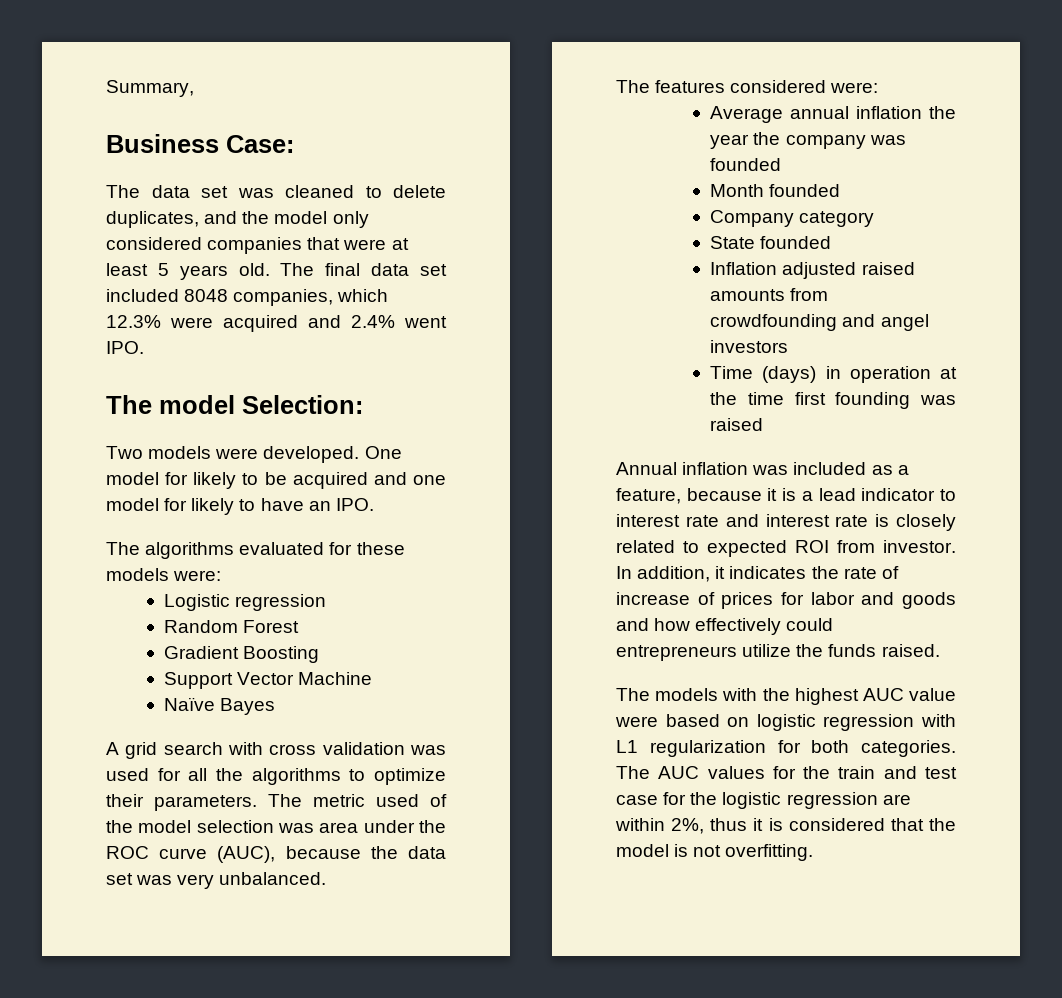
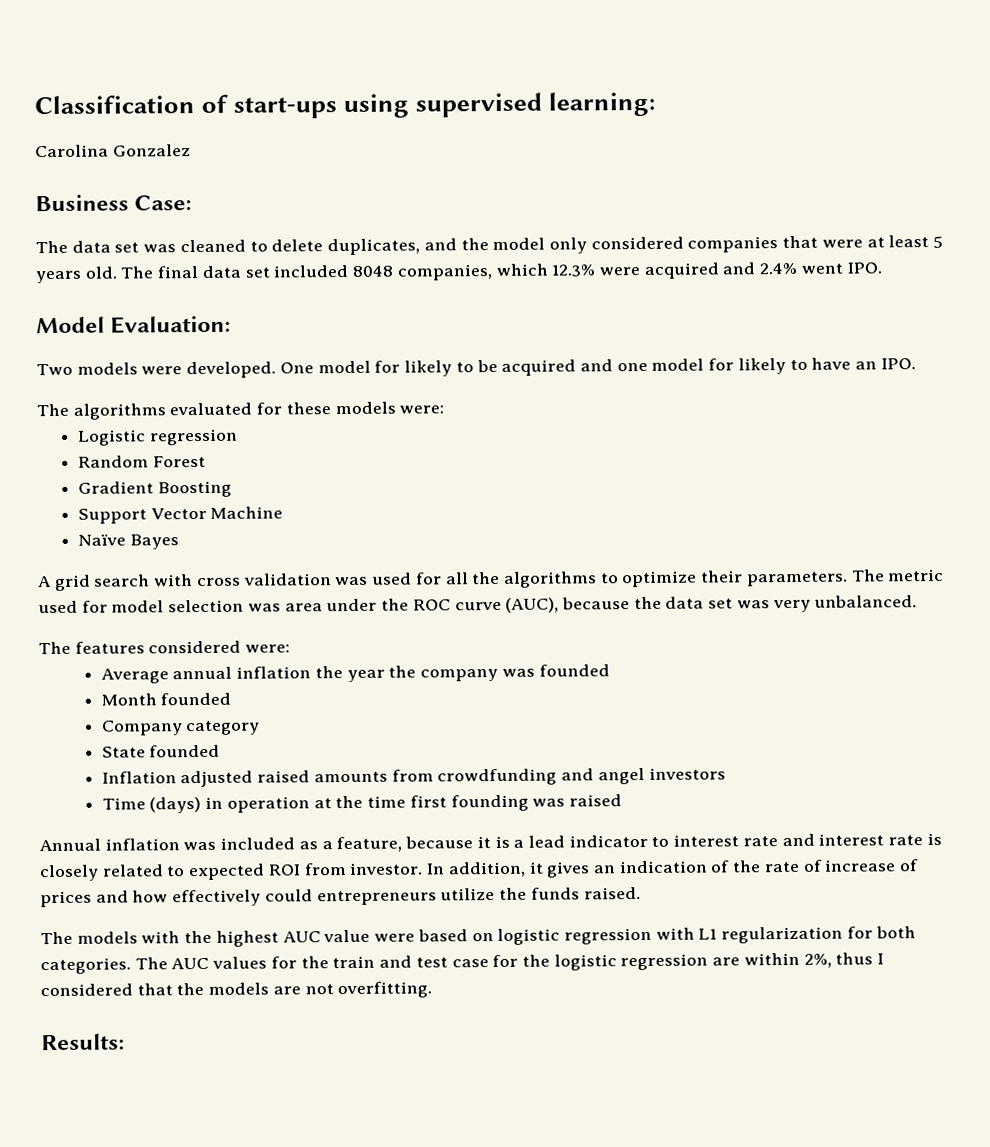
[106,80,194,97] Summary, -> [34,91,657,119] [35,144,191,158] Classification of start-ups using supervised learning: // Carolina Gonzalez
[106,395,363,414] The model Selection: -> [36,315,232,334] Model Evaluation:
[430,794,447,807] [106,820,133,833] of the -> [81,600,108,613] for
[710,314,838,331] crowdfounding -> [437,768,558,786] crowdfunding
[729,566,807,579] indicates -> [546,860,731,878] gives an indication of
[781,592,956,609] for labor and goods -> (92, 899) none
[753,818,783,831] it is -> [877,953,885,965] I
[616,844,689,857] model is -> [208,982,301,995] models are
(814, 852) none -> [41,1033,125,1051] // Results:

